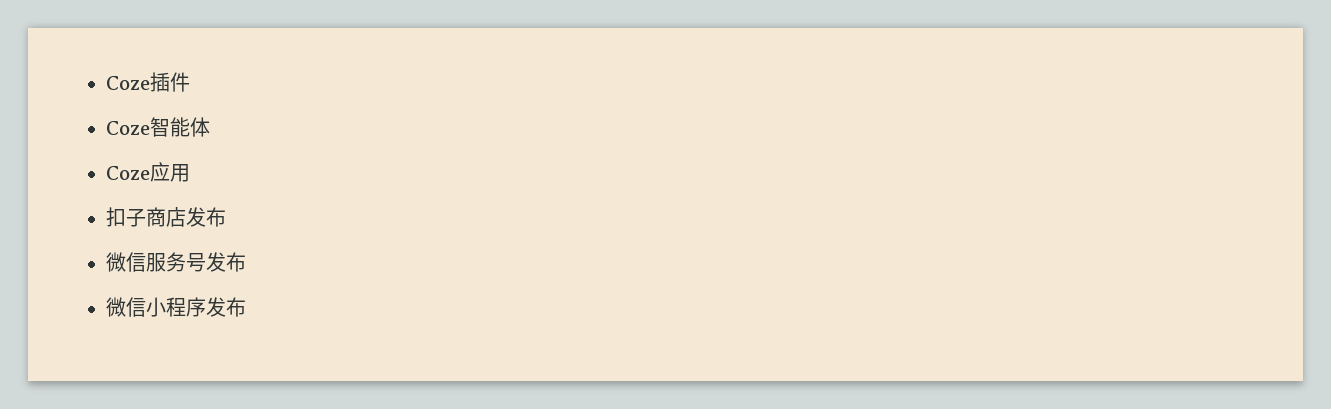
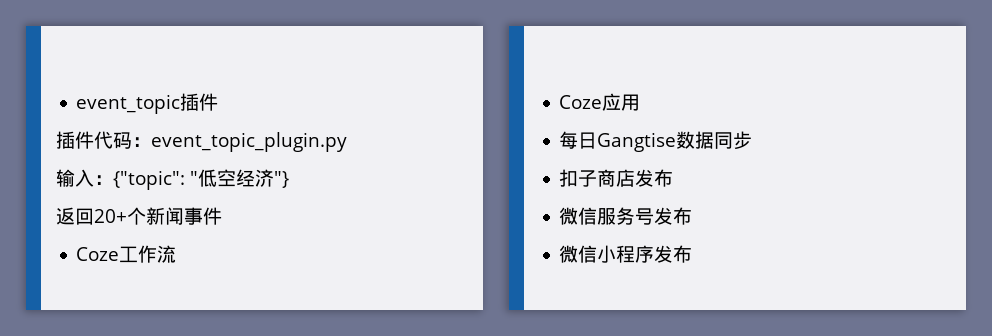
[106,72,190,92] [106,117,210,137] Coze插件 // Coze智能体 -> [76,93,219,114] [56,131,347,152] [56,169,289,190] [56,207,222,225] [76,245,177,263] event_topic插件 // 插件代码：event_topic_plugin.py // 输入：{"topic": "低空经济"} // 返回20+个新闻事件 // Coze工作流
(190, 173) none -> [559,131,753,152] // 每日Gangtise数据同步

